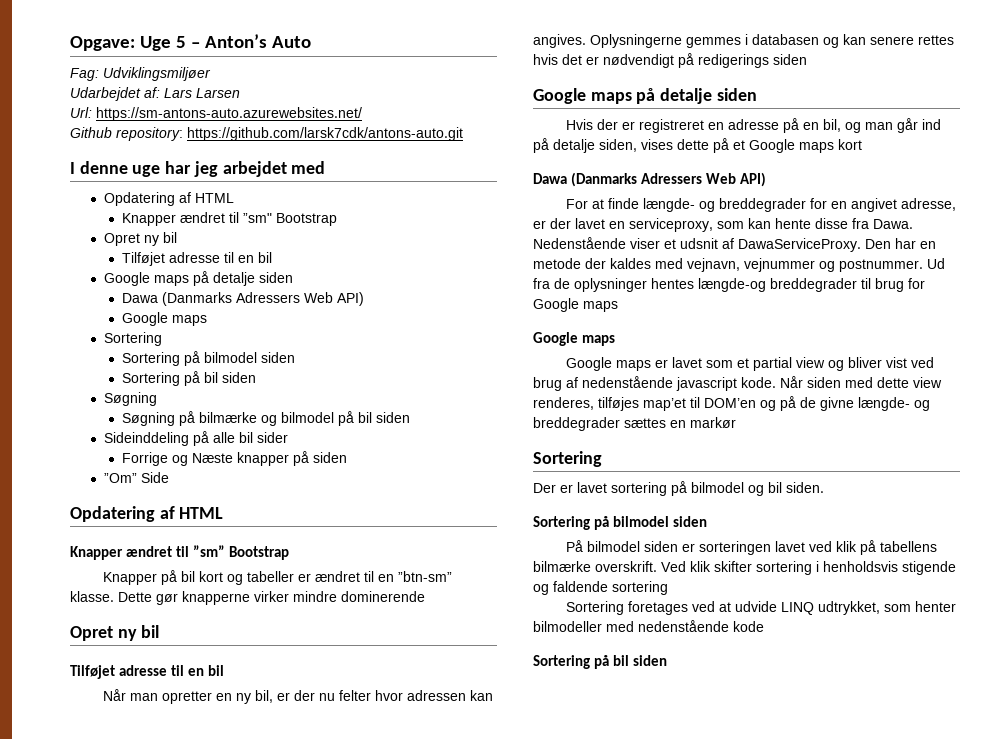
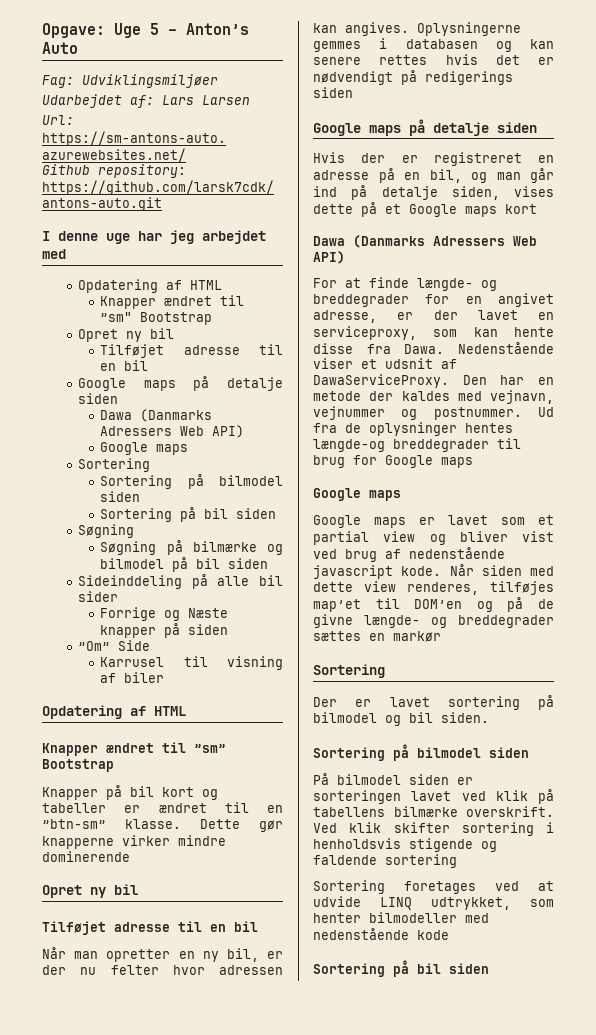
(169, 477) none -> [100,656,283,670] [100,672,165,683] // Karrusel til visning af biler

